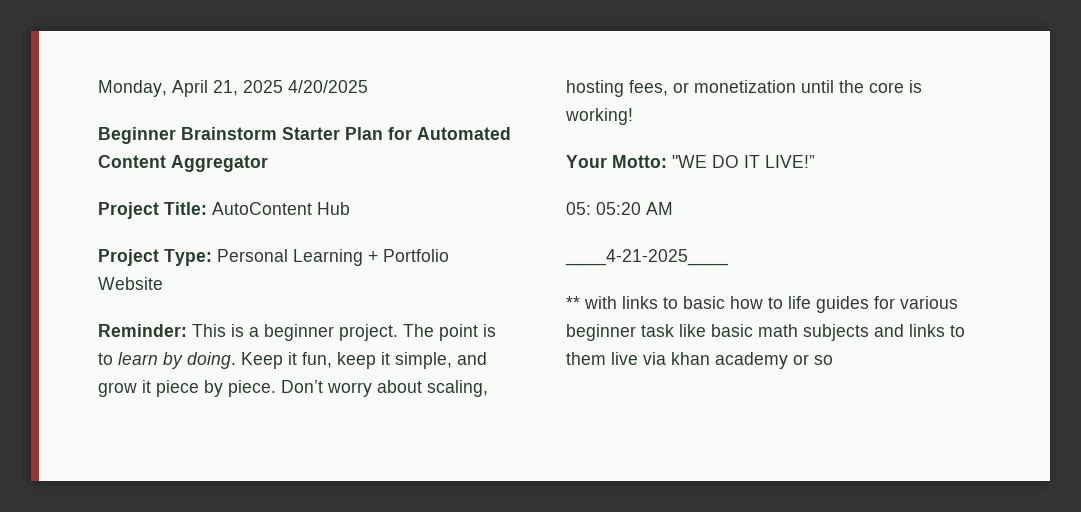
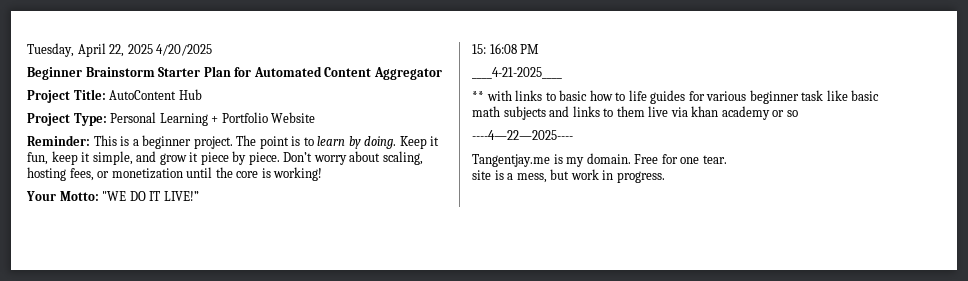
[98,80,238,97] Monday, April 21, -> [27,43,125,57] Tuesday, April 22,
[566,202,673,215] 05: 05:20 AM -> [472,43,540,54] 15: 16:08 PM
(833, 360) none -> [472,130,573,140] [472,153,727,167] [472,169,665,183] // ----4—22—2025---- // Tangentjay.me is my domain. Free for one tear. // site is a mess, but work in progress.

